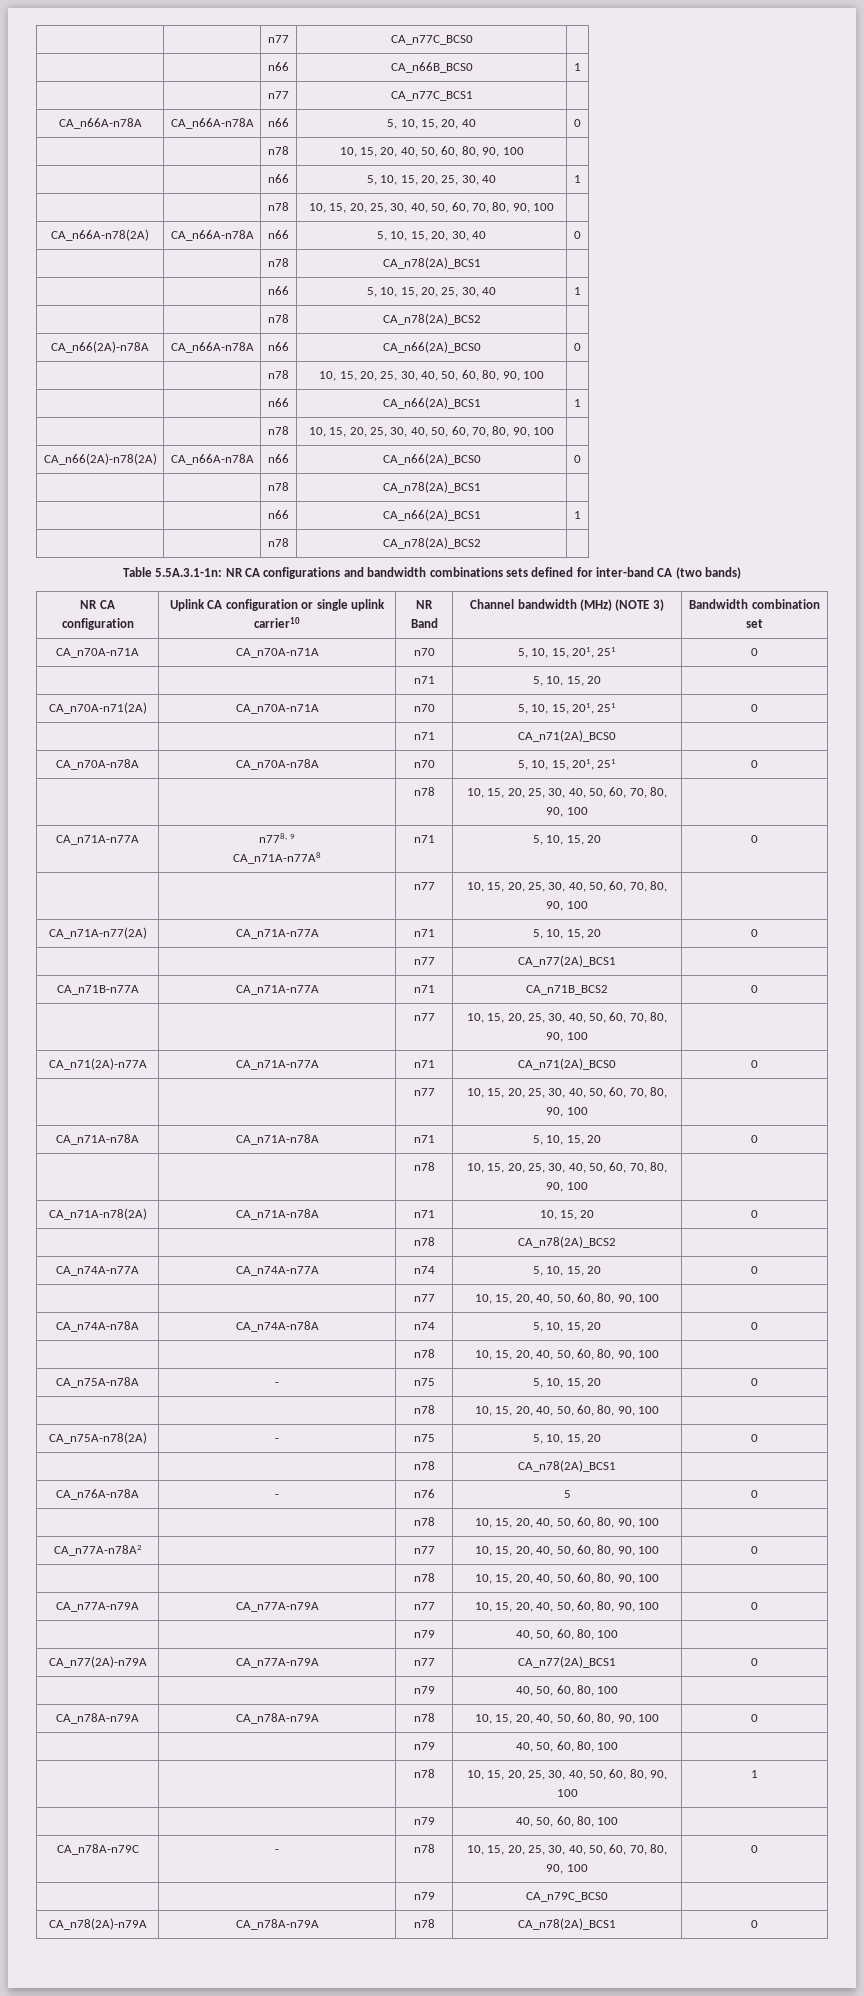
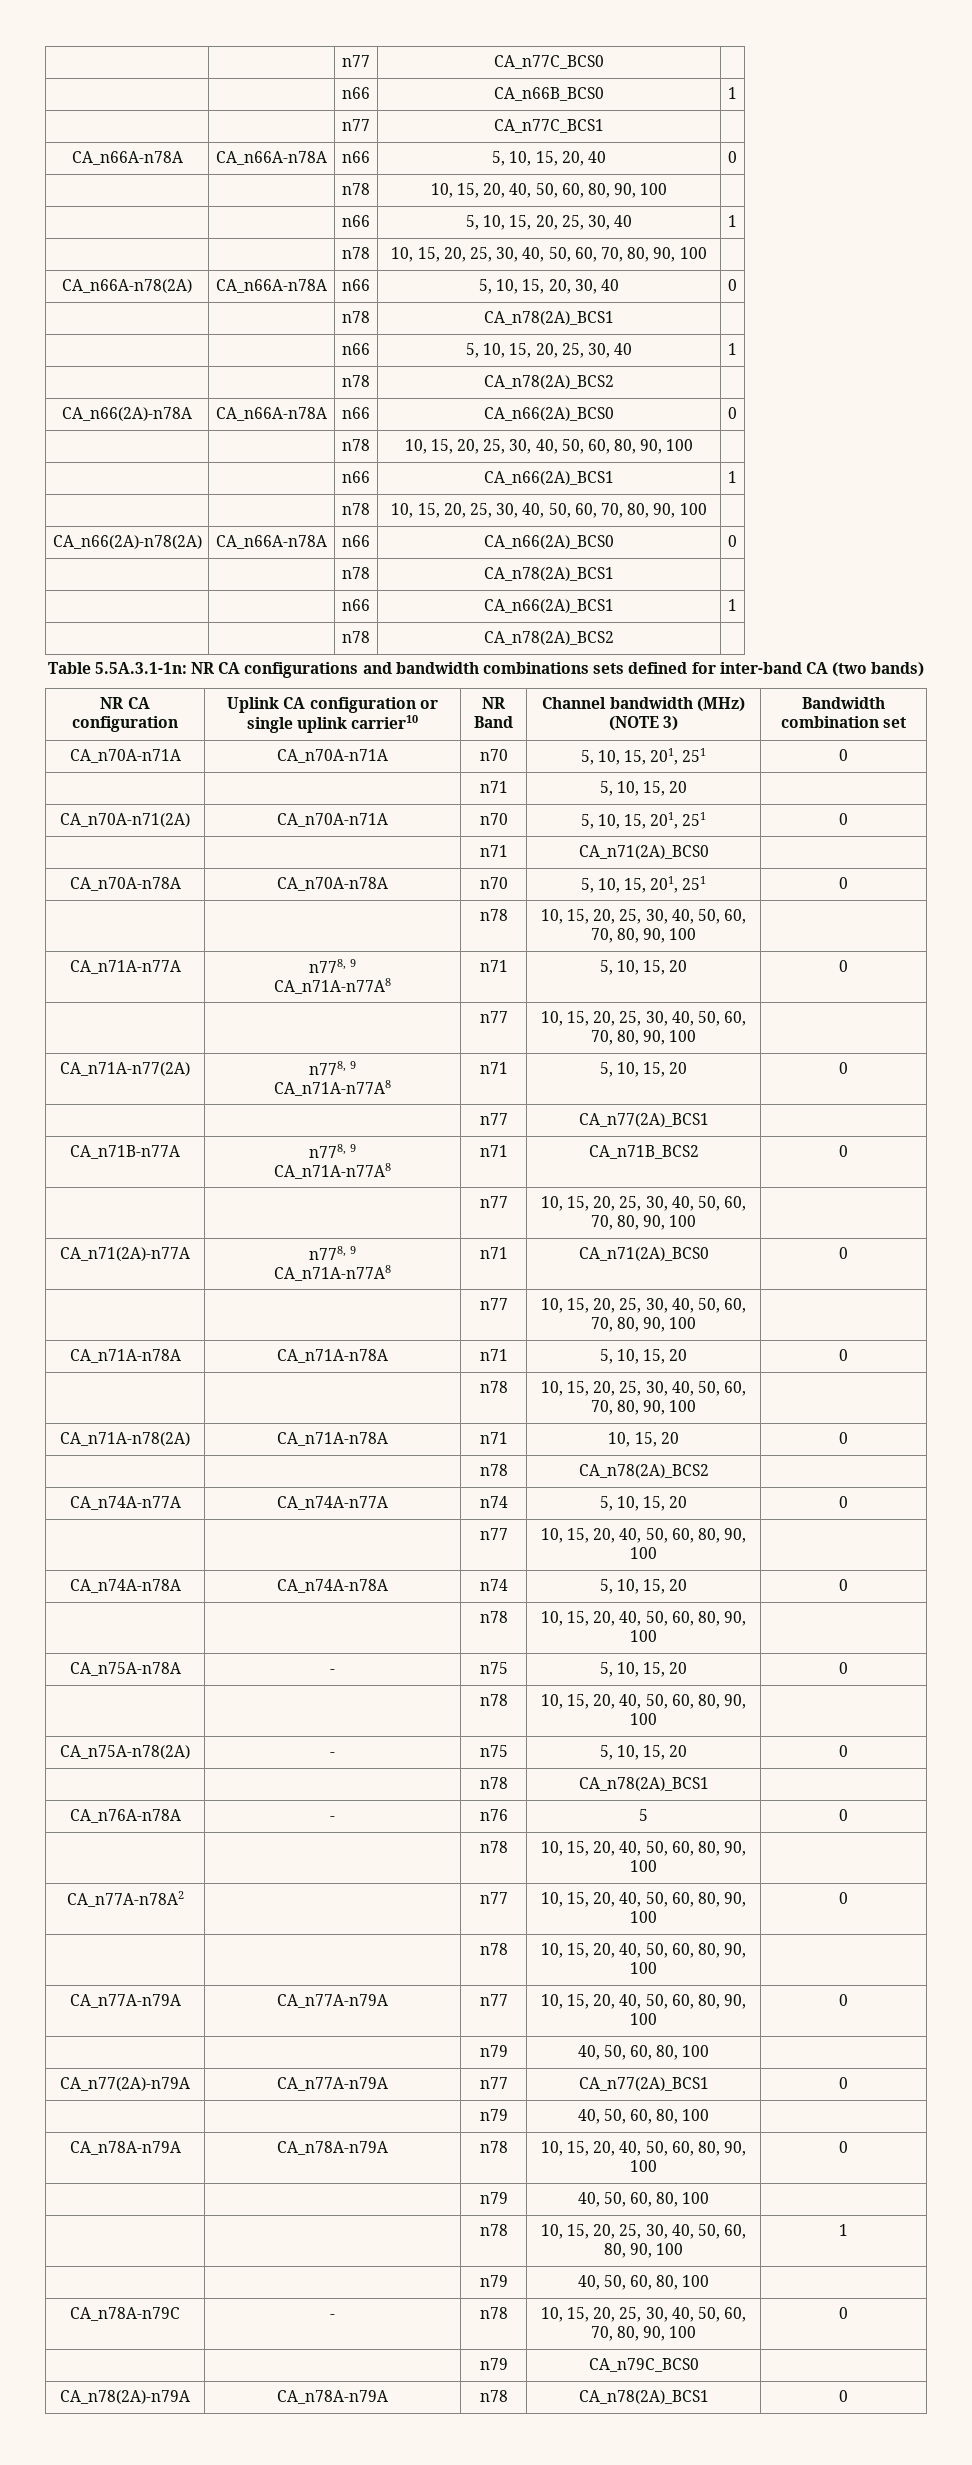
[235,929,319,939] CA_n71A-n77A -> [308,1061,357,1075] [274,1080,391,1096] n778, 9 // CA_n71A-n77A8
[235,985,319,995] CA_n71A-n77A -> [308,1144,357,1158] [274,1163,391,1179] n778, 9 // CA_n71A-n77A8
[235,1060,319,1070] CA_n71A-n77A -> [308,1246,357,1260] [274,1265,391,1281] n778, 9 // CA_n71A-n77A8

